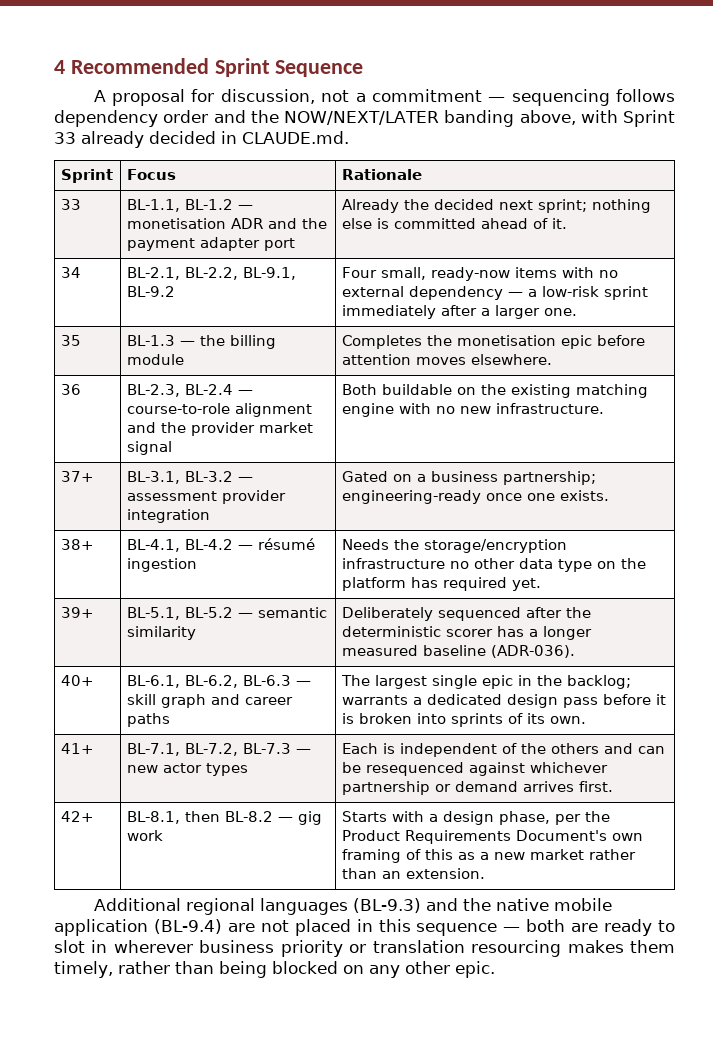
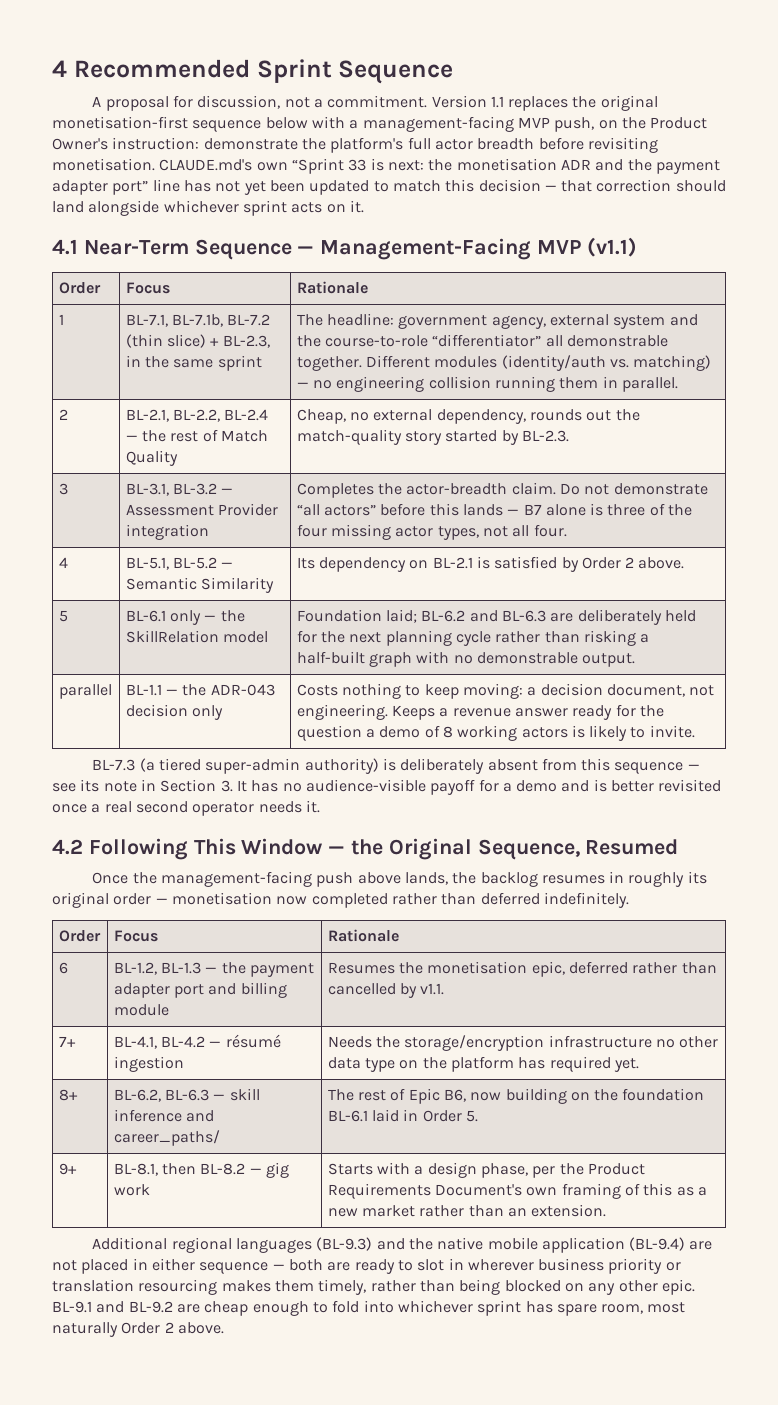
[371,89,675,106] [54,110,675,127] [54,131,349,148] [60,169,113,183] [126,169,176,180] [341,169,422,180] [60,199,81,210] [126,199,253,212] commitment — sequencing follows dependency order and the NOW/NEXT/LATER banding above, with Sprint 33 already decided in CLAUDE.md. // Sprint | Focus | Rationale // 33 | BL-1.1, BL-1.2 — -> [327,95,658,111] [52,116,708,132] [52,137,658,153] [52,158,453,174] commitment. Version 1.1 replaces the original monetisation-first sequence below with a management-facing MVP push, on the Product Owner's instruction: demonstrate the platform's full actor breadth before revisiting monetisation. CLAUDE.md's own “Sprint 33 is next: the
[263,238,295,251] [341,199,651,213] [341,218,567,229] [60,267,81,278] [126,267,296,280] [126,286,175,297] [341,267,618,281] [341,286,648,300] [341,305,577,319] [60,335,81,346] [126,335,276,349] [126,354,184,365] [341,335,645,349] [341,354,552,365] [60,384,81,395] [126,384,253,397] [126,403,312,417] [126,422,313,436] [126,441,172,455] [341,384,648,398] [341,403,604,417] [60,471,94,482] port | Already the decided next sprint; nothing else is committed ahead of it. // 34 | BL-2.1, BL-2.2, BL-9.1, BL-9.2 | Four small, ready-now items with no external dependency — a low-risk sprint immediately after a larger one. // 35 | BL-1.3 — the billing module | Completes the monetisation epic before attention moves elsewhere. // 36 | BL-2.3, BL-2.4 — course-to-role alignment and the provider market signal | Both buildable on the existing matching engine with no new infrastructure. // 37+ -> [112,179,726,195] [52,200,364,216] [52,237,637,260] [58,282,101,294] [125,282,170,294] [296,281,368,294] [58,314,64,325] [125,314,271,327] [125,334,270,348] [125,355,262,371] [296,313,698,329] [296,334,668,347] [296,355,712,371] [296,376,678,392] [58,409,68,420] [125,409,269,422] [125,429,268,442] [125,450,178,466] [296,409,640,424] [296,429,569,445] [58,483,68,495] port” line has not yet been updated to match this decision — that correction should land alongside whichever sprint acts on it. // 4.1 Near-Term Sequence — Management-Facing MVP (v1.1) // Order | Focus | Rationale // 1 | BL-7.1, BL-7.1b, BL-7.2 (thin slice) + BL-2.3, in the same sprint | The headline: government agency, external system and the course-to-role “differentiator” all demonstrable together. Different modules (identity/auth vs. matching) — no engineering collision running them in parallel. // 2 | BL-2.1, BL-2.2, BL-2.4 — the rest of Match Quality | Cheap, no external dependency, rounds out the match-quality story started by BL-2.3. // 3
[126,490,286,504] assessment provider -> [125,503,278,516] Assessment Provider
[341,471,596,485] [341,490,609,504] [60,539,94,550] Gated on a business partnership; engineering-ready once one exists. // 38+ -> [296,482,708,498] [296,503,693,516] [296,524,567,540] [58,557,68,568] [125,557,234,570] [125,577,274,593] [296,556,685,572] [58,610,68,622] [125,610,245,625] [125,630,268,643] [296,609,696,625] [296,630,650,646] [296,651,636,667] [58,684,112,699] [125,684,275,696] [125,704,223,720] [296,683,715,699] [296,704,664,720] [296,725,695,741] [92,758,700,774] [52,779,722,795] [52,800,320,816] [52,838,679,860] [92,871,707,887] [52,892,629,908] [58,930,101,942] [113,930,158,942] [327,929,399,942] [58,962,68,974] [113,962,314,977] [113,982,287,998] [113,1004,169,1016] [327,961,717,977] [327,983,445,998] [58,1036,76,1047] Completes the actor-breadth claim. Do not demonstrate “all actors” before this lands — B7 alone is three of the four missing actor types, not all four. // 4 | BL-5.1, BL-5.2 — Semantic Similarity | Its dependency on BL-2.1 is satisfied by Order 2 above. // 5 | BL-6.1 only — the SkillRelation model | Foundation laid; BL-6.2 and BL-6.3 are deliberately held for the next planning cycle rather than risking a half-built graph with no demonstrable output. // parallel | BL-1.1 — the ADR-043 decision only | Costs nothing to keep moving: a decision document, not engineering. Keeps a revenue answer ready for the question a demo of 8 working actors is likely to invite. // BL-7.3 (a tiered super-admin authority) is deliberately absent from this sequence — see its note in Section 3. It has no audience-visible payoff for a demo and is better revisited once a real second operator needs it. // 4.2 Following This Window — the Original Sequence, Resumed // Once the management-facing push above lands, the backlog resumes in roughly its original order — monetisation now completed rather than deferred indefinitely. // Order | Focus | Rationale // 6 | BL-1.2, BL-1.3 — the payment adapter port and billing module | Resumes the monetisation epic, deferred rather than cancelled by v1.1. // 7+
[60,607,94,618] [126,607,327,620] [126,626,196,640] [341,607,591,621] [341,626,592,640] [341,645,575,658] [60,675,94,686] [126,675,311,688] [126,694,293,708] [126,713,170,727] [340,675,631,689] [341,694,666,708] [341,713,586,727] [60,743,94,754] [126,743,311,756] [126,763,248,776] [341,743,665,757] [341,762,608,776] [341,781,613,795] [60,811,94,822] 39+ | BL-5.1, BL-5.2 — semantic similarity | Deliberately sequenced after the deterministic scorer has a longer measured baseline (ADR-036). // 40+ | BL-6.1, BL-6.2, BL-6.3 — skill graph and career paths | The largest single epic in the backlog; warrants a dedicated design pass before it is broken into sprints of its own. // 41+ | BL-7.1, BL-7.2, BL-7.3 — new actor types | Each is independent of the others and can be resequenced against whichever partnership or demand arrives first. // 42+ -> [58,1089,78,1101] [113,1088,260,1102] [113,1109,214,1122] [113,1130,220,1146] [327,1088,705,1104] [327,1109,478,1122] [58,1163,77,1175] 8+ | BL-6.2, BL-6.3 — skill inference and career_paths/ | The rest of Epic B6, now building on the foundation BL-6.1 laid in Order 5. // 9+
[378,919,411,932] this -> [151,1258,195,1271] either
(495, 969) none -> [52,1300,686,1316] [52,1322,224,1337] BL-9.1 and BL-9.2 are cheap enough to fold into whichever sprint has spare room, most naturally Order 2 above.

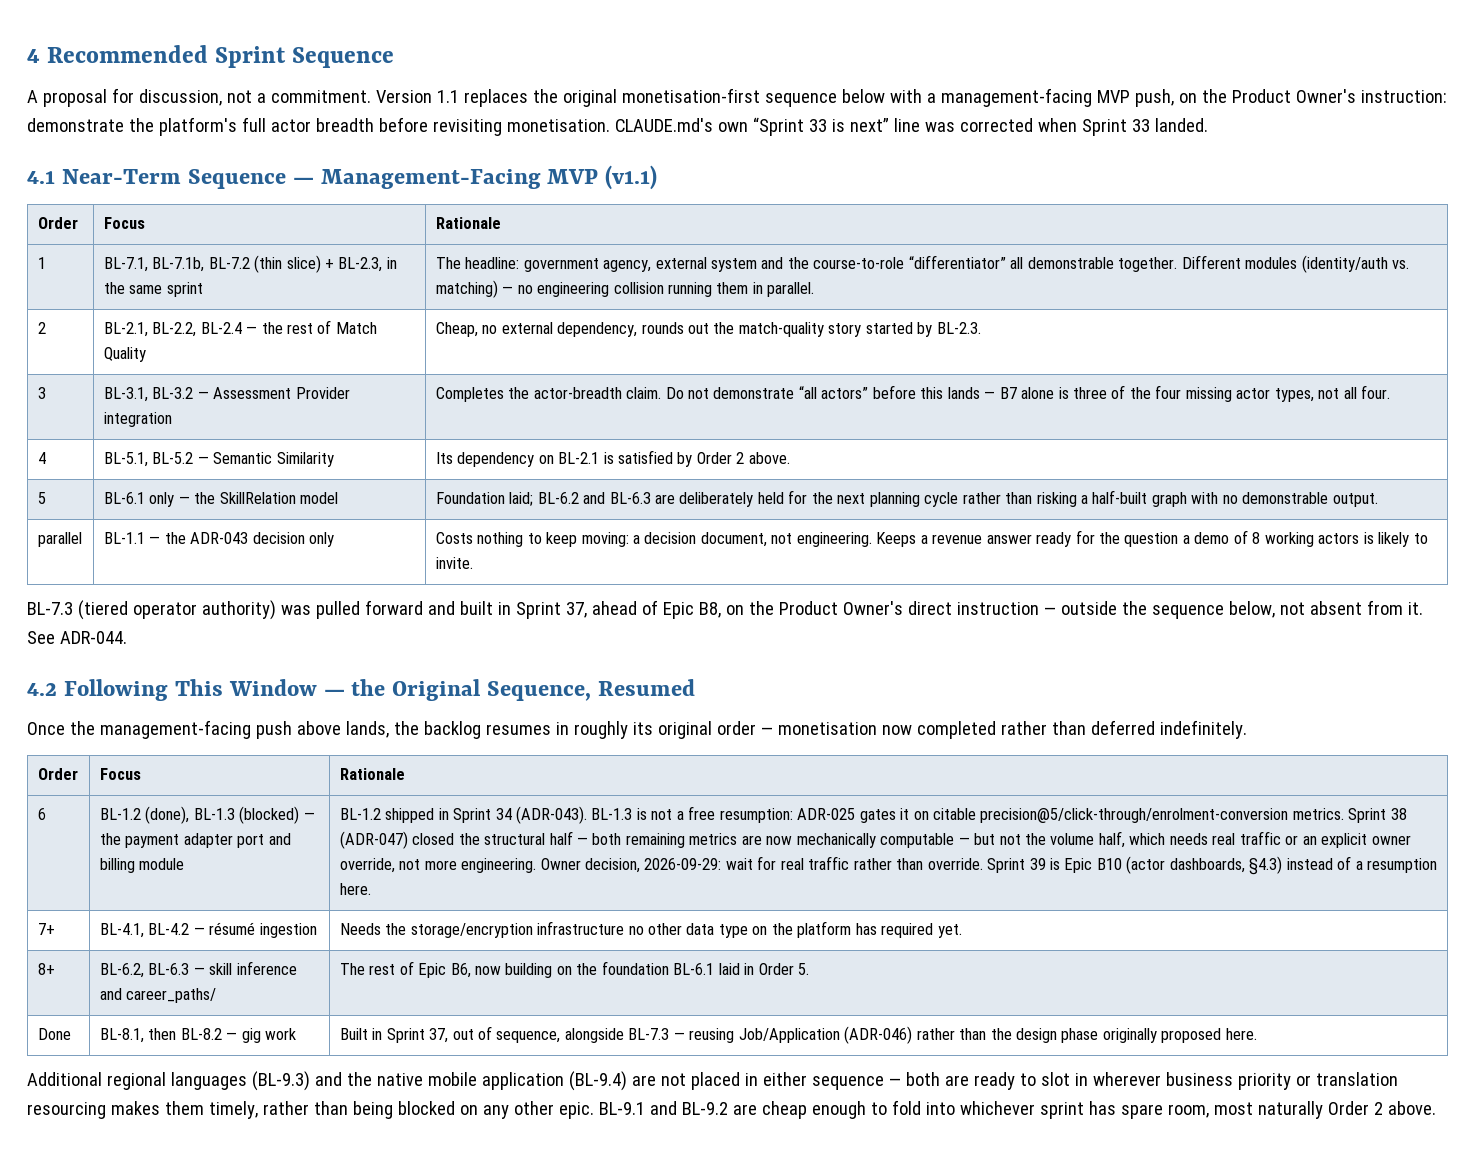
[387,158,720,174] [52,179,726,195] [52,200,364,216] next: the monetisation ADR and the payment adapter port” line has not yet been updated to match this decision — that correction should land alongside whichever sprint acts on it. -> [849,118,1208,136] next” line was corrected when Sprint 33 landed.
[139,758,700,774] [52,779,722,795] [52,800,320,816] (a tiered super-admin authority) is deliberately absent from this sequence — see its note in Section 3. It has no audience-visible payoff for a demo and is better revisited once a real second operator needs it. -> [77,600,1423,620] [27,631,127,644] (tiered operator authority) was pulled forward and built in Sprint 37, ahead of Epic B8, on the Product Owner's direct instruction — outside the sequence below, not absent from it. See ADR-044.
[113,962,201,975] BL-1.2, BL-1.3 -> [99,806,300,824] BL-1.2 (done), BL-1.3 (blocked)
[327,961,717,977] [327,983,445,998] Resumes the monetisation epic, deferred rather than cancelled by v1.1. -> [339,806,1407,824] [339,831,1411,849] [339,856,1438,875] [339,883,371,895] BL-1.2 shipped in Sprint 34 (ADR-043). BL-1.3 is not a free resumption: ADR-025 gates it on citable precision@5/click-through/enrolment-conversion metrics. Sprint 38 (ADR-047) closed the structural half — both remaining metrics are now mechanically computable — but not the volume half, which needs real traffic or an explicit owner override, not more engineering. Owner decision, 2026-09-29: wait for real traffic rather than override. Sprint 39 is Epic B10 (actor dashboards, §4.3) instead of a resumption here.
[58,1163,77,1175] 9+ -> [37,1028,71,1040] Done
[327,1162,645,1178] [327,1183,707,1199] [327,1204,607,1217] Starts with a design phase, per the Product Requirements Document's own framing of this as a new market rather than an extension. -> [339,1026,1257,1044] Built in Sprint 37, out of sequence, alongside BL-7.3 — reusing Job/Application (ADR-046) rather than the design phase originally proposed here.

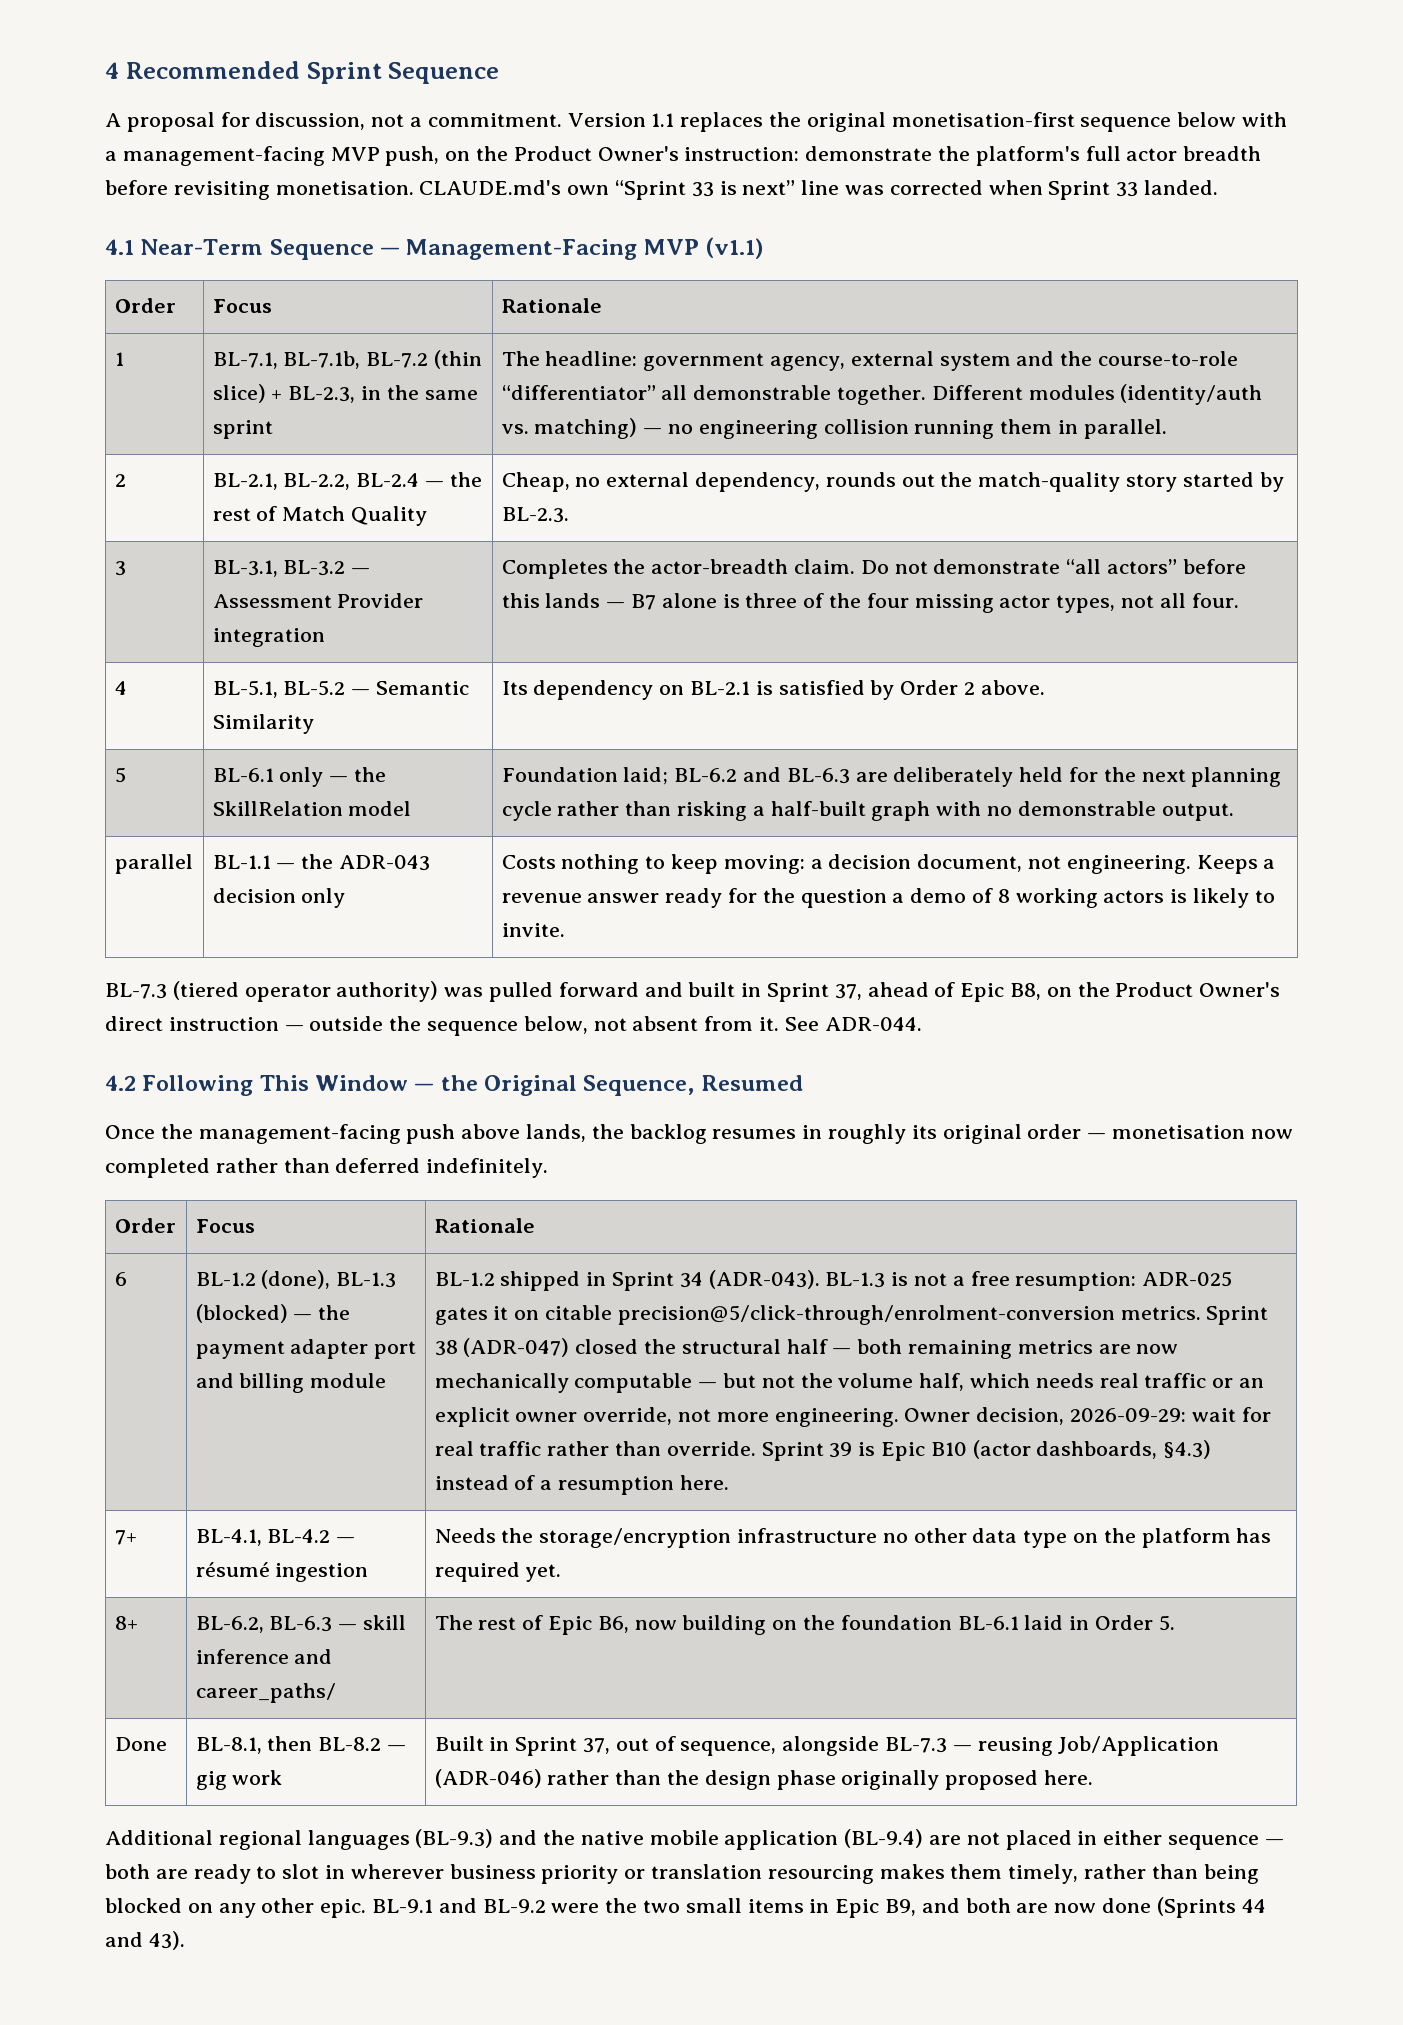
[732,1100,1436,1119] are cheap enough to fold into whichever sprint has spare room, most naturally Order 2 above. -> [551,1897,1266,1918] [105,1931,185,1950] were the two small items in Epic B9, and both are now done (Sprints 44 and 43).

